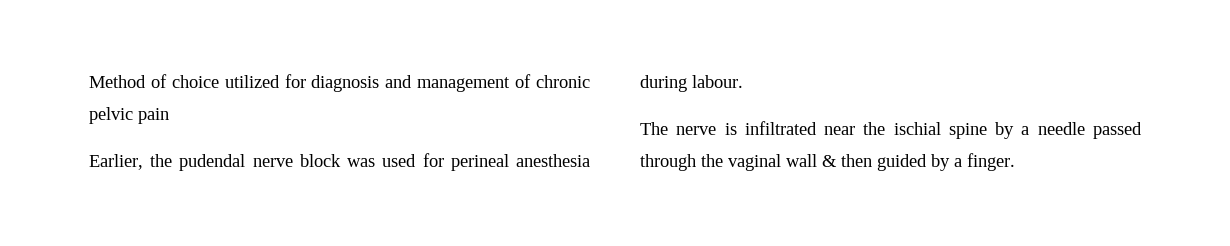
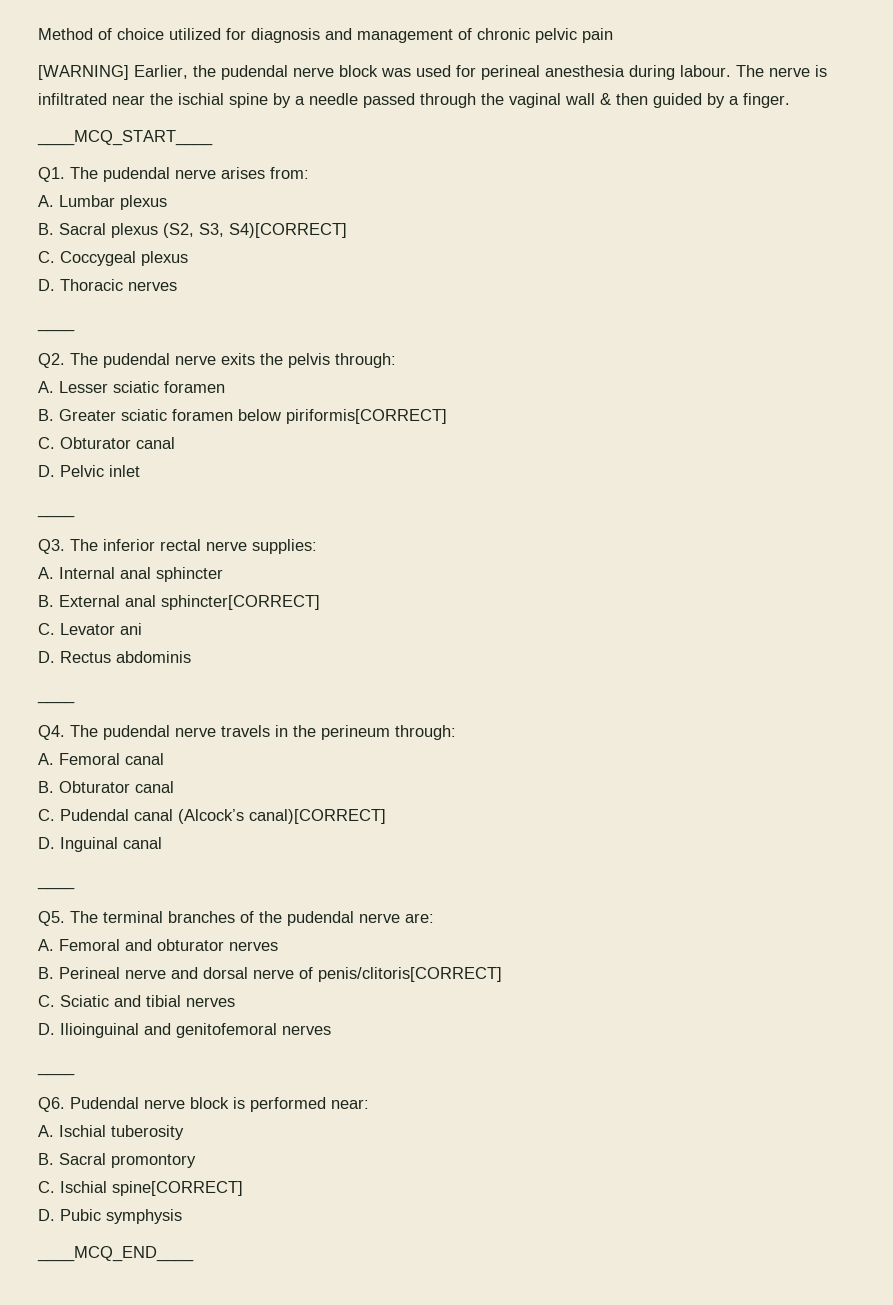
(169, 116) none -> [38,65,129,80] [WARNING]
(743, 81) // -> (731, 71) none
(1015, 162) none -> [37,130,213,146] [38,167,309,182] [38,195,167,210] [38,223,347,238] [38,251,188,266] [38,279,177,291] [37,328,75,332] [38,353,396,368] [38,381,225,393] [38,409,447,424] [38,437,175,449] [38,465,140,477] [37,514,75,518] [38,539,317,554] [38,567,223,582] [38,595,320,610] [38,623,142,635] [38,651,191,663] [37,700,75,704] [38,725,456,740] [38,753,164,765] [38,781,174,793] [38,809,386,824] [38,837,162,852] [37,886,75,890] [38,911,434,926] [38,939,278,951] [38,967,502,982] [38,995,235,1007] [38,1023,331,1038] [37,1072,75,1076] [38,1097,369,1112] [38,1125,184,1140] [38,1153,196,1168] [38,1181,243,1196] [38,1209,182,1224] [37,1246,194,1262] // ____MCQ_START____ // Q1. The pudendal nerve arises from: // A. Lumbar plexus // B. Sacral plexus (S2, S3, S4)[CORRECT] // C. Coccygeal plexus // D. Thoracic nerves // ____ // Q2. The pudendal nerve exits the pelvis through: // A. Lesser sciatic foramen // B. Greater sciatic foramen below piriformis[CORRECT] // C. Obturator canal // D. Pelvic inlet // ____ // Q3. The inferior rectal nerve supplies: // A. Internal anal sphincter // B. External anal sphincter[CORRECT] // C. Levator ani // D. Rectus abdominis // ____ // Q4. The pudendal nerve travels in the perineum through: // A. Femoral canal // B. Obturator canal // C. Pudendal canal (Alcock’s canal)[CORRECT] // D. Inguinal canal // ____ // Q5. The terminal branches of the pudendal nerve are: // A. Femoral and obturator nerves // B. Perineal nerve and dorsal nerve of penis/clitoris[CORRECT] // C. Sciatic and tibial nerves // D. Ilioinguinal and genitofemoral nerves // ____ // Q6. Pudendal nerve block is performed near: // A. Ischial tuberosity // B. Sacral promontory // C. Ischial spine[CORRECT] // D. Pubic symphysis // ____MCQ_END____

